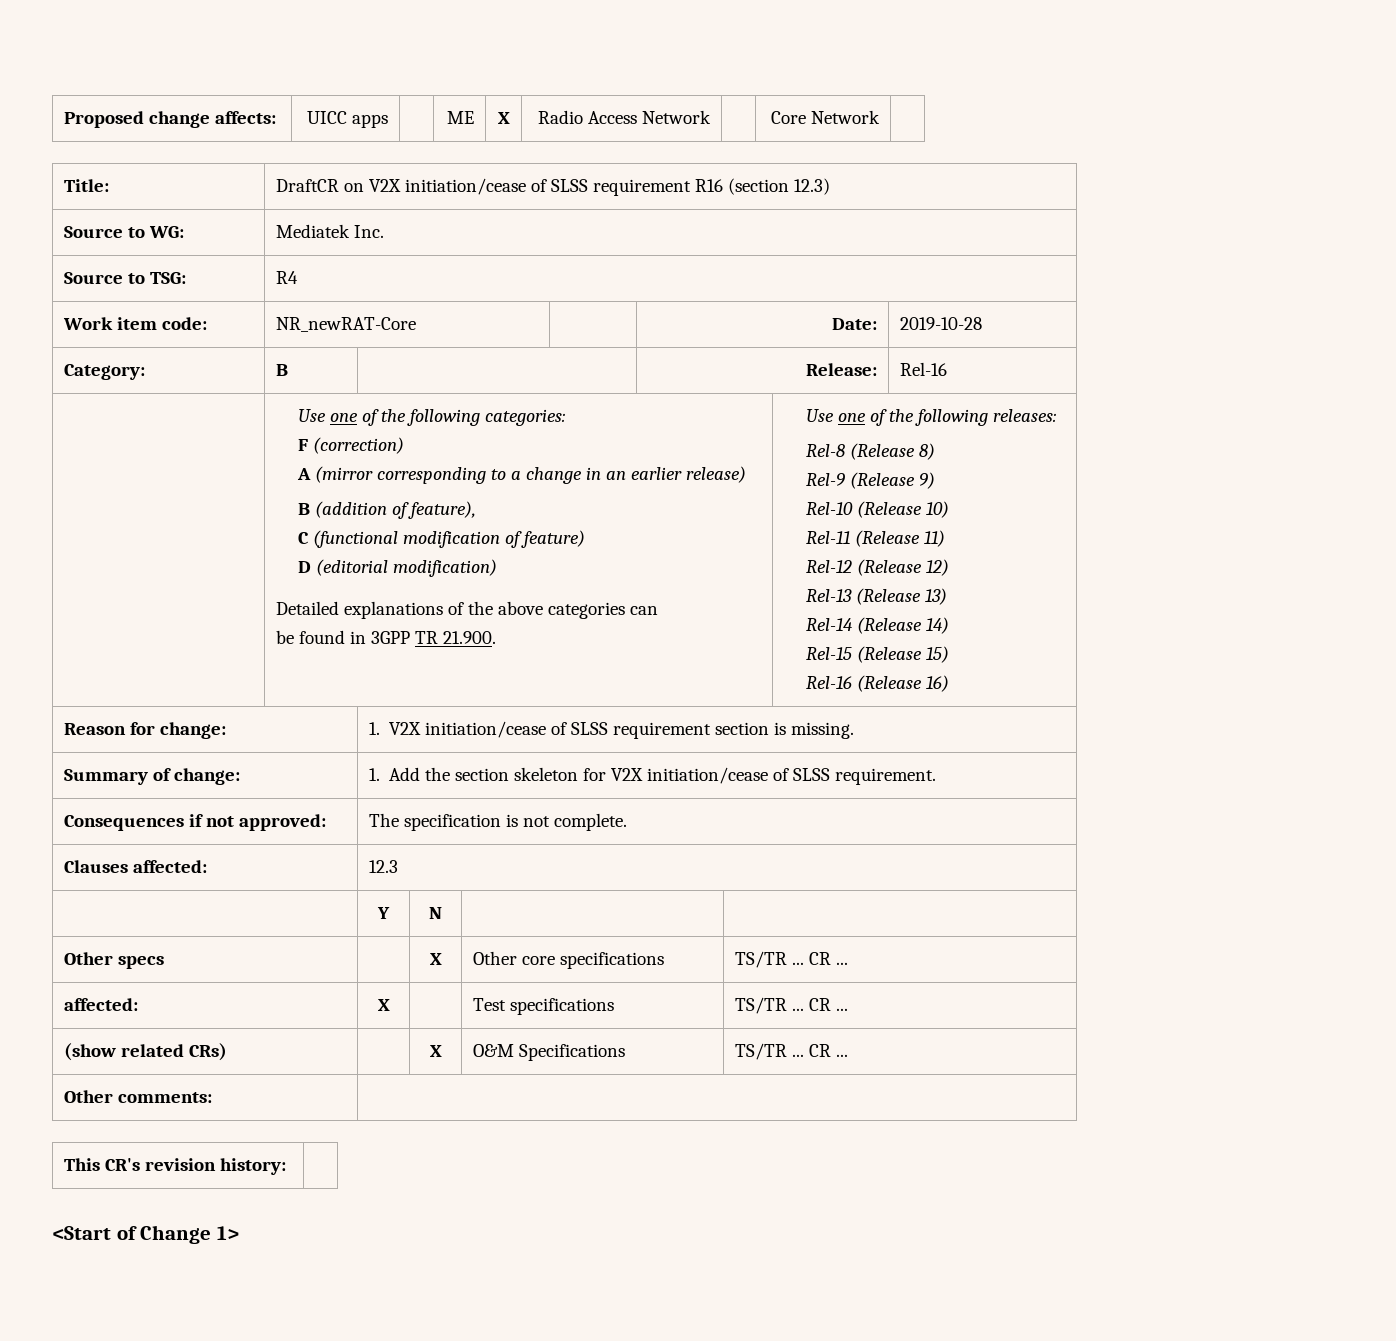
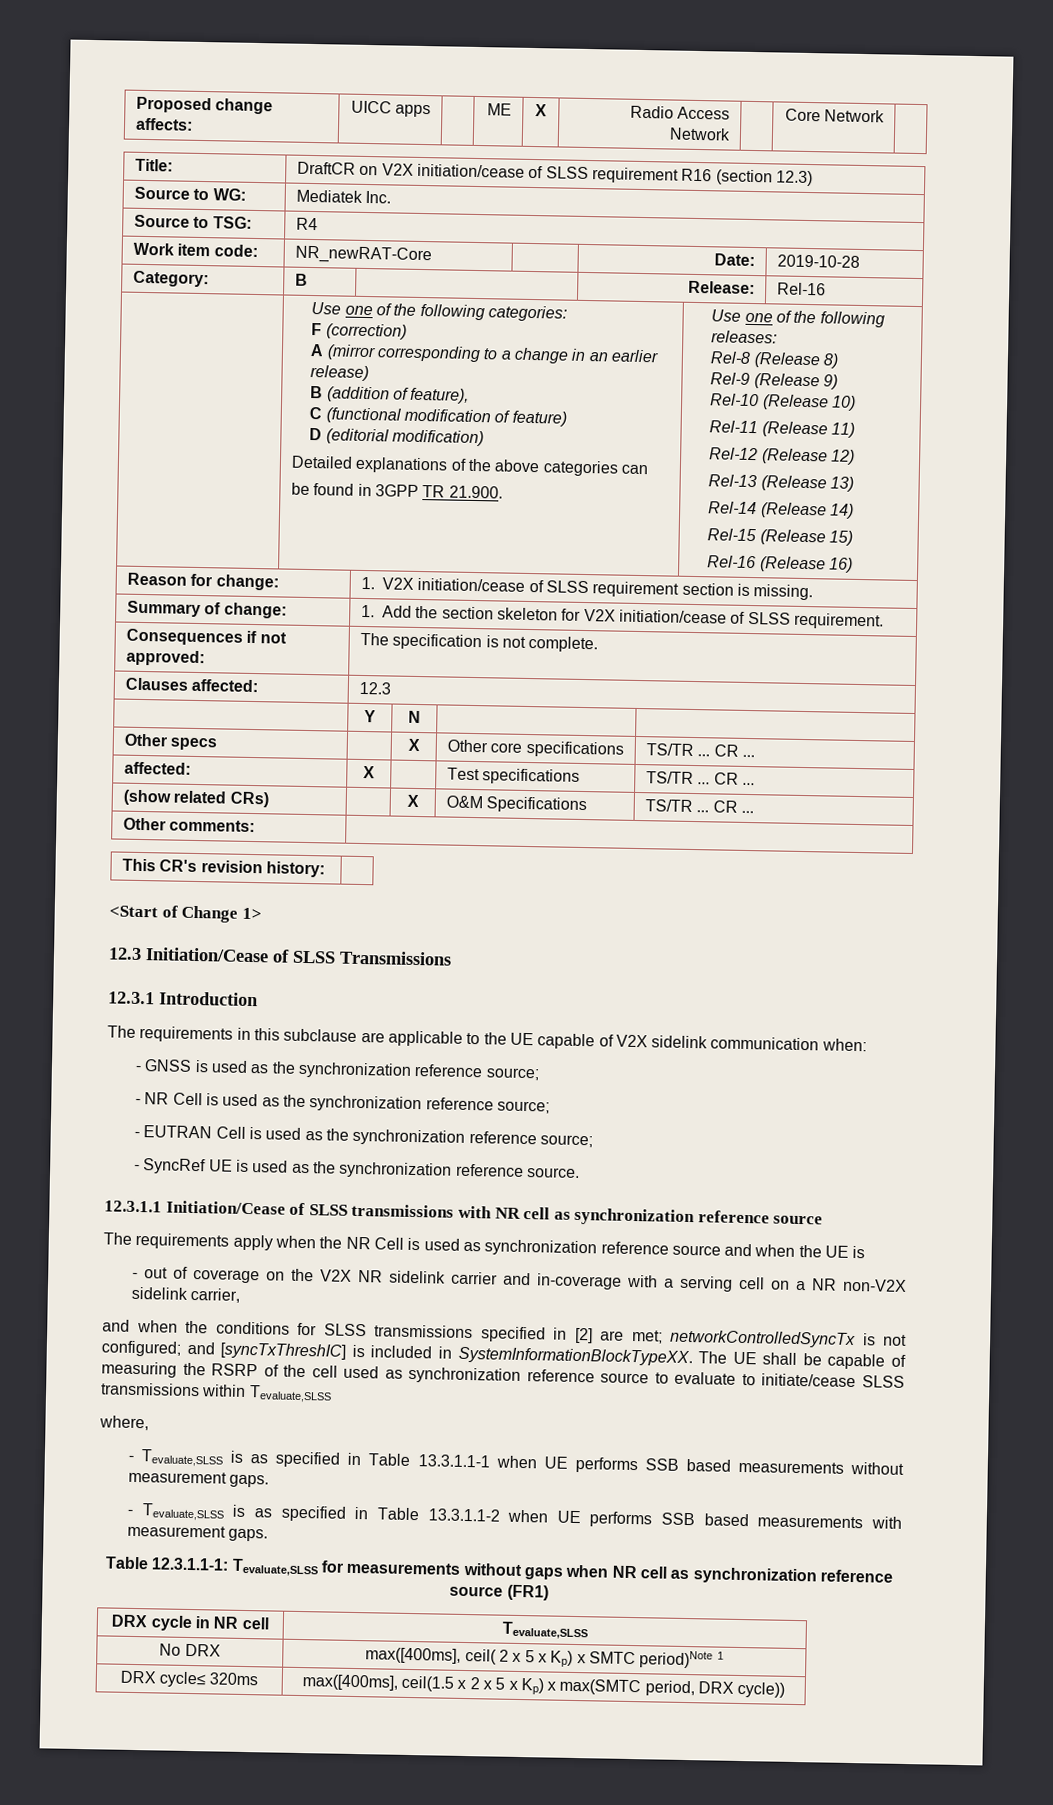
(239, 1233) none -> [108,947,452,966] [108,991,258,1007] [107,1025,867,1052] [135,1059,539,1081] [135,1092,550,1114] [134,1125,593,1148] [134,1158,580,1179] [104,1200,824,1227] [103,1232,866,1259] [132,1266,908,1292] [131,1286,241,1303] [102,1319,907,1349] [101,1340,907,1370] [101,1361,905,1388] [101,1382,332,1403] [99,1415,149,1431] [128,1449,904,1475] [128,1470,270,1488] [127,1503,903,1529] [127,1524,269,1542] [105,1556,893,1585] [449,1584,549,1601] [111,1614,269,1632] [501,1621,588,1640] [159,1643,221,1657] [365,1647,724,1669] [119,1670,259,1688] [301,1674,786,1698] // 12.3 Initiation/Cease of SLSS Transmissions // 12.3.1 Introduction // The requirements in this subclause are applicable to the UE capable of V2X sidelink communication when: // - GNSS is used as the synchronization reference source; // - NR Cell is used as the synchronization reference source; // - EUTRAN Cell is used as the synchronization reference source; // - SyncRef UE is used as the synchronization reference source. // 12.3.1.1 Initiation/Cease of SLSS transmissions with NR cell as synchronization reference source // The requirements apply when the NR Cell is used as synchronization reference source and when the UE is // - out of coverage on the V2X NR sidelink carrier and in-coverage with a serving cell on a NR non-V2X sidelink carrier, // and when the conditions for SLSS transmissions specified in [2] are met; networkControlledSyncTx is not configured; and [syncTxThreshIC] is included in SystemInformationBlockTypeXX. The UE shall be capable of measuring the RSRP of the cell used as synchronization reference source to evaluate to initiate/cease SLSS transmissions within Tevaluate,SLSS // where, // - Tevaluate,SLSS is as specified in Table 13.3.1.1-1 when UE performs SSB based measurements without measurement gaps. // - Tevaluate,SLSS is as specified in Table 13.3.1.1-2 when UE performs SSB based measurements with measurement gaps. // Table 12.3.1.1-1: Tevaluate,SLSS for measurements without gaps when NR cell as synchronization reference source (FR1) // DRX cycle in NR cell | Tevaluate,SLSS // No DRX | max([400ms], ceil( 2 x 5 x Kp) x SMTC period)Note 1 // DRX cycle≤ 320ms | max([400ms], ceil(1.5 x 2 x 5 x Kp) x max(SMTC period, DRX cycle))

